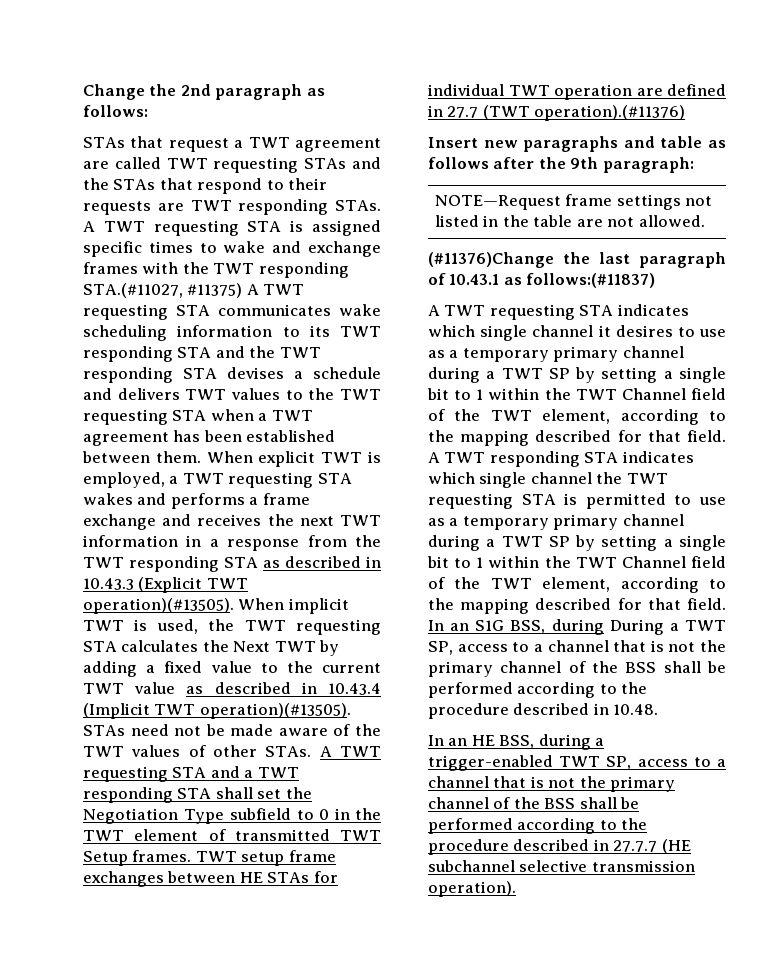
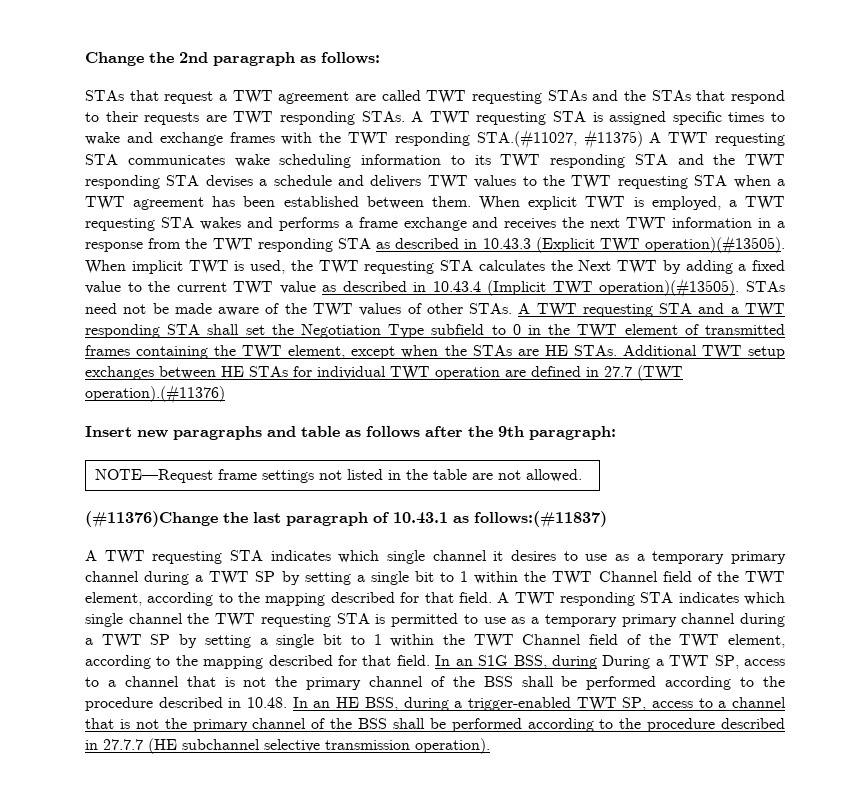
[340,830,381,841] [83,850,192,866] TWT Setup frames. -> [85,345,697,359] frames containing the TWT element, except when the STAs are HE STAs. Additional
[288,850,336,862] frame -> (785, 352) none
(659, 709) // -> (288, 702) none

